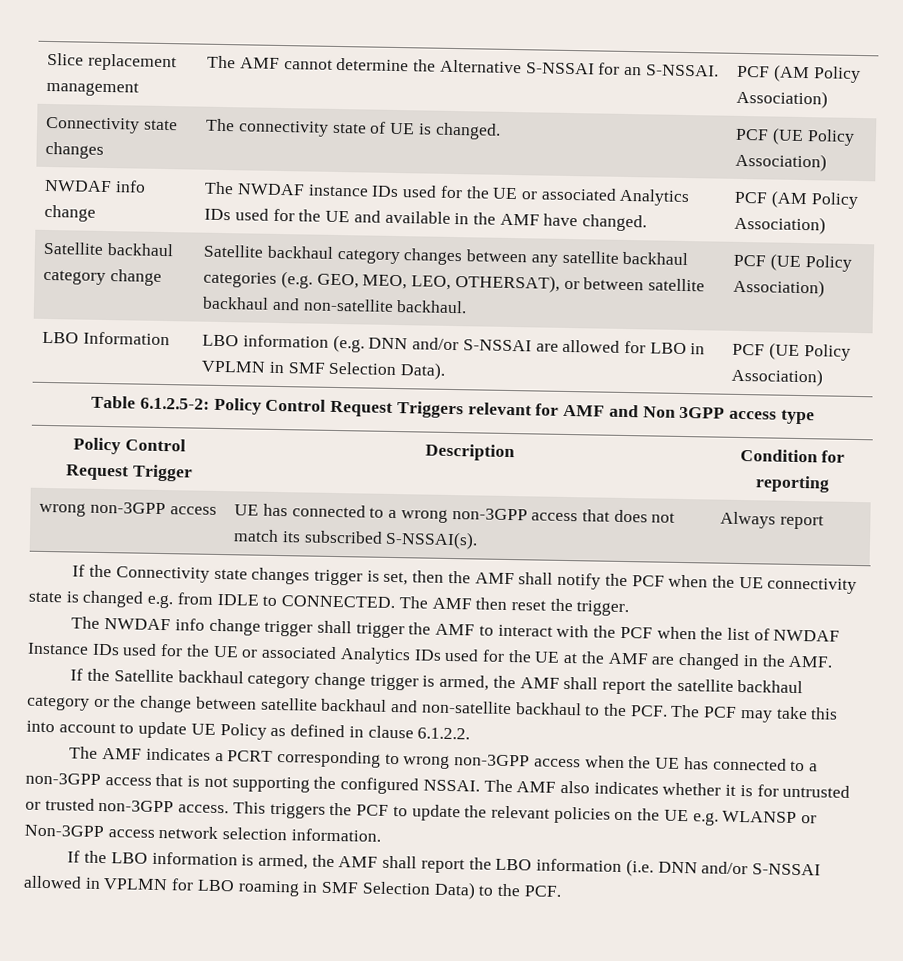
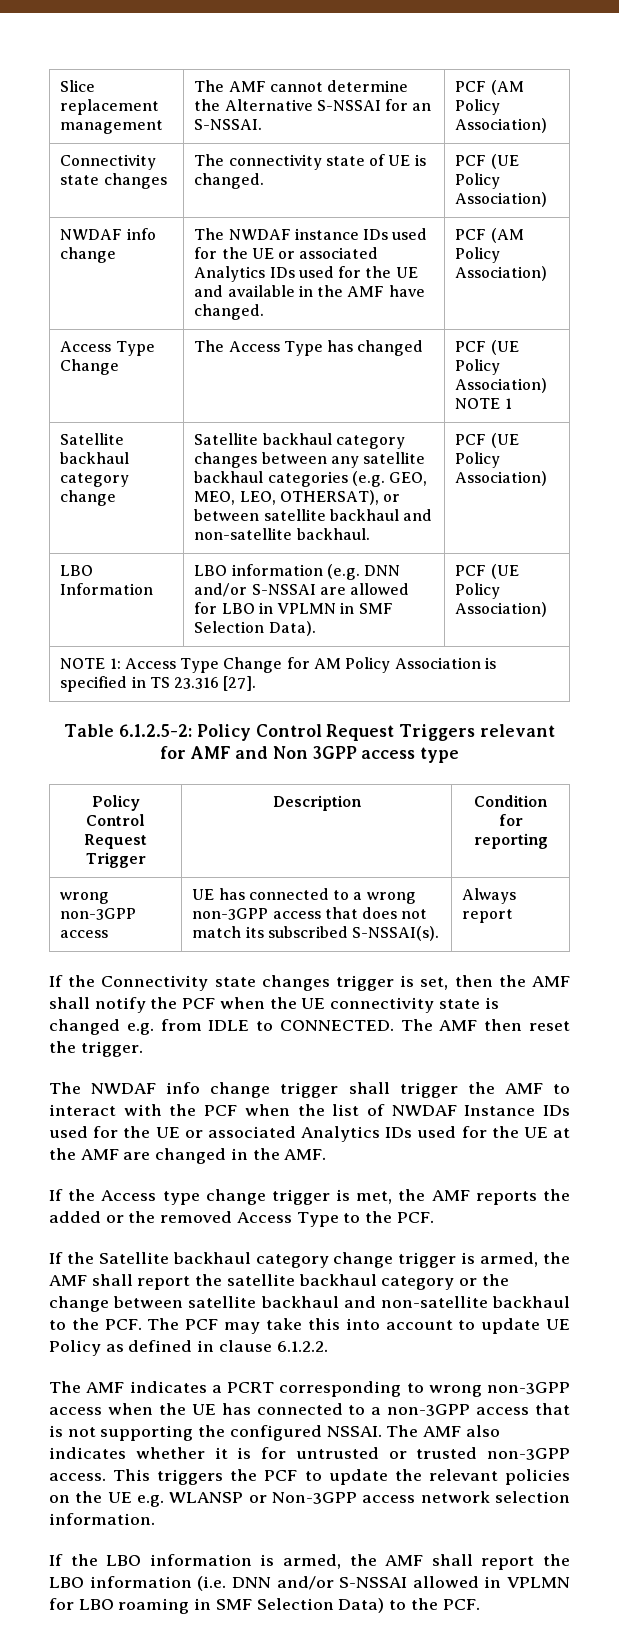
(827, 225) none -> [60,341,155,356] [60,359,120,375] [194,340,424,356] [455,340,519,355] [455,359,501,375] [455,378,548,393] [455,398,512,409] // Access Type Change | The Access Type has changed | PCF (UE Policy Association) NOTE 1
(824, 377) none -> [60,657,497,673] [60,676,257,692] // NOTE 1: Access Type Change for AM Policy Association is specified in TS 23.316 [27].
(834, 661) none -> [49,1189,570,1205] [49,1211,434,1227] // If the Access type change trigger is met, the AMF reports the added or the removed Access Type to the PCF.

